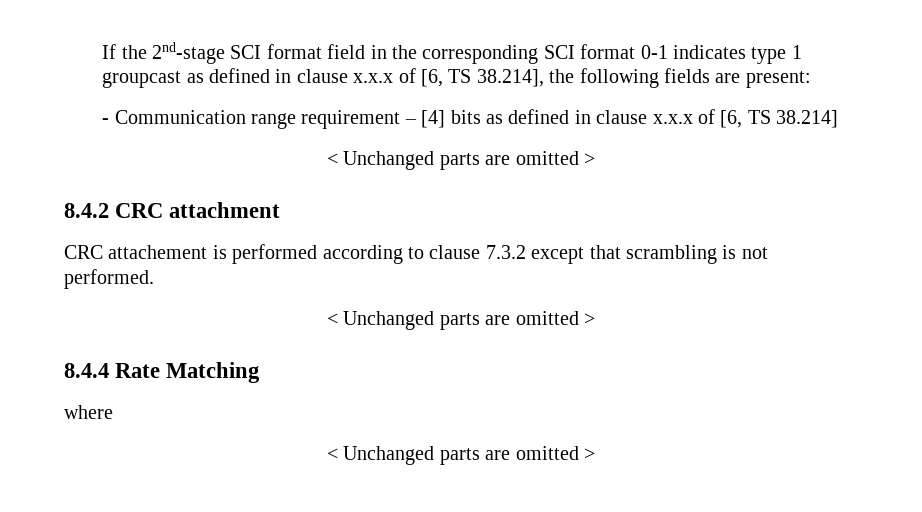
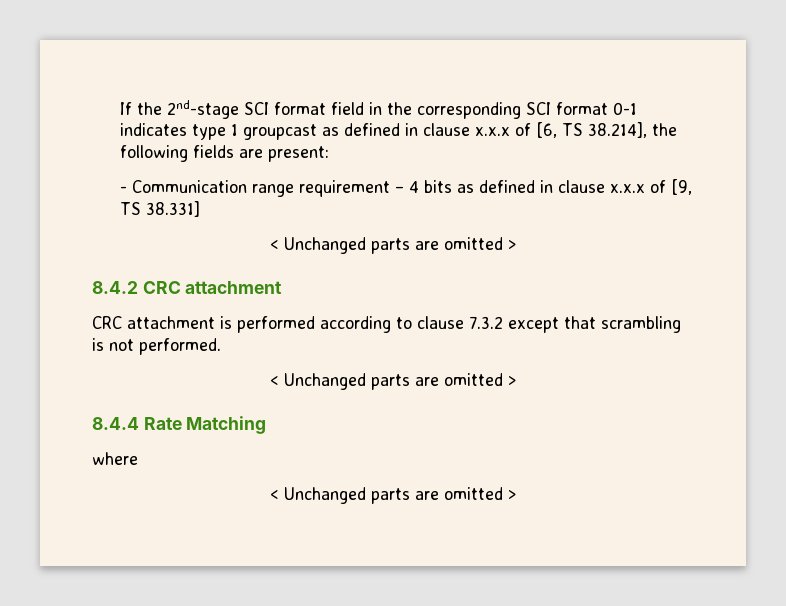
[421,110,446,128] [4] -> [408,181,419,193] 4
[720,110,839,128] [6, TS 38.214] -> [670,179,692,195] [119,201,200,217] [9, TS 38.331]
[108,245,208,259] attachement -> [127,316,215,329] attachment

